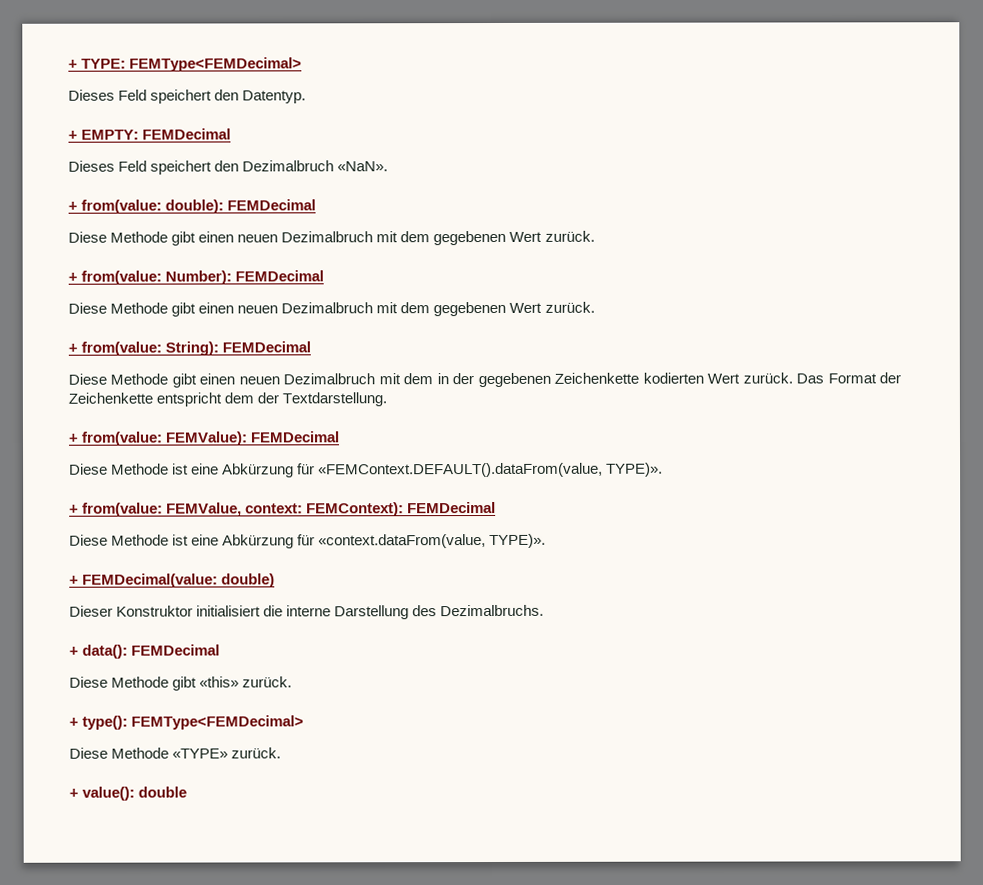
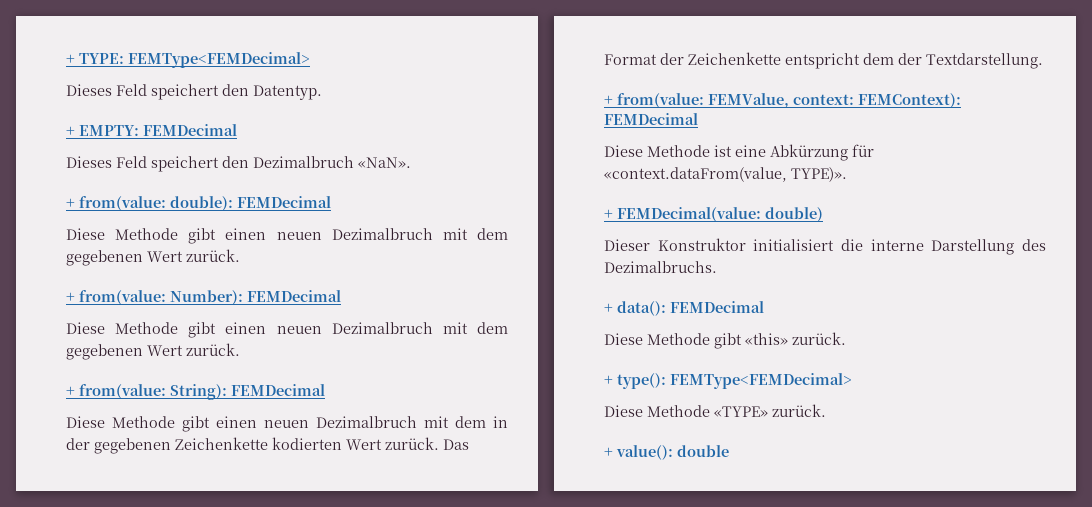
[68,431,340,446] [69,462,664,478] // + from(value: FEMValue): FEMDecimal // Diese Methode ist eine Abkürzung für «FEMContext.DEFAULT().dataFrom(value, TYPE)». -> (1043, 61) none

